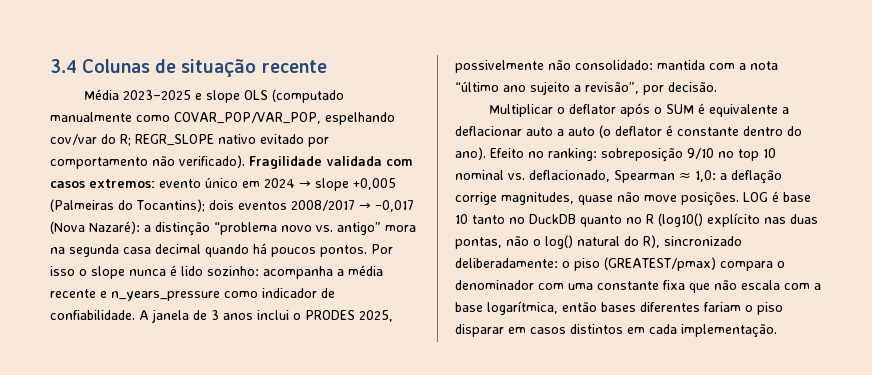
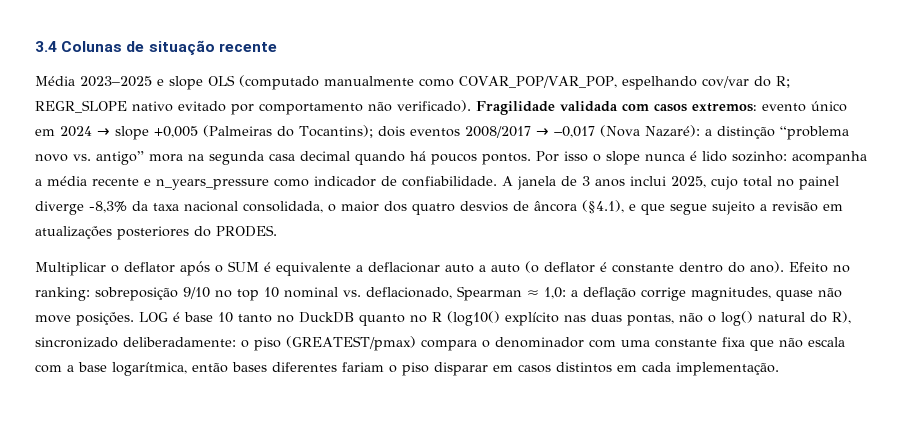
[293,310,393,322] [455,60,778,73] [455,81,717,95] o PRODES 2025, possivelmente não consolidado: mantida com a nota “último ano sujeito a revisão”, por decisão. -> [671,176,839,190] [35,200,843,215] [35,225,277,240] 2025, cujo total no painel diverge -8,3% da taxa nacional consolidada, o maior dos quatro desvios de âncora (§4.1), e que segue sujeito a revisão em atualizações posteriores do PRODES.

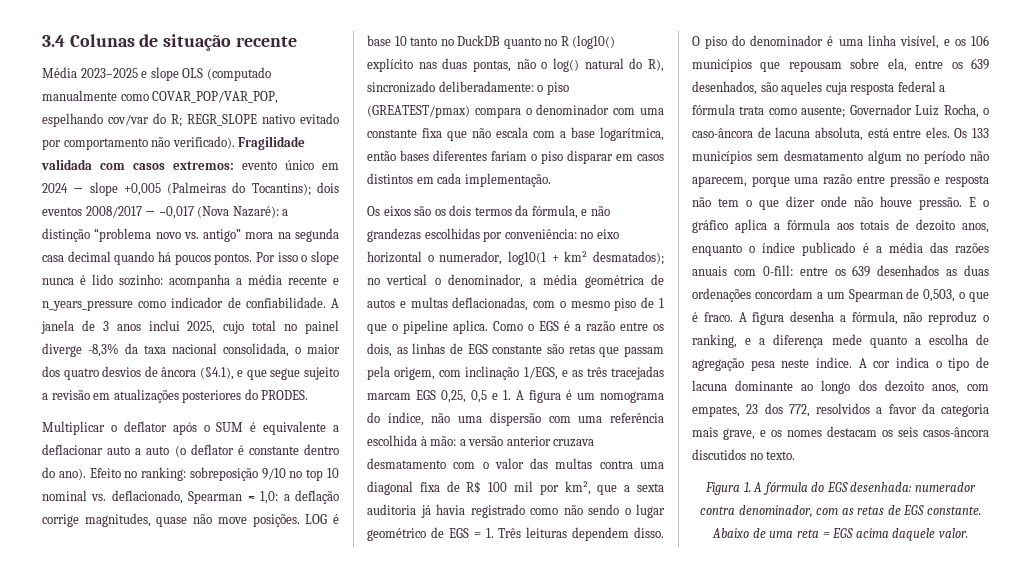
(779, 369) none -> [367,205,610,219] [367,228,619,242] [367,251,664,265] [367,274,664,288] [367,297,664,311] [367,320,664,334] [367,343,664,357] [367,366,664,380] [367,390,664,403] [367,412,664,426] [367,435,595,447] [367,458,664,469] [367,481,664,495] [367,504,665,518] [367,527,664,541] [692,35,989,49] [692,58,989,72] [692,81,946,95] [692,104,989,118] [692,127,989,141] [692,150,989,164] [692,174,989,187] [692,196,989,210] [692,219,989,233] [692,242,989,256] [692,265,989,277] [692,288,989,302] [692,311,989,325] [692,334,989,348] [692,357,989,371] [692,380,989,394] [692,403,989,417] [692,426,989,440] [692,449,796,460] [705,482,976,495] [700,505,981,518] [712,528,968,541] // Os eixos são os dois termos da fórmula, e não grandezas escolhidas por conveniência: no eixo horizontal o numerador, log10(1 + km² desmatados); no vertical o denominador, a média geométrica de autos e multas deflacionadas, com o mesmo piso de 1 que o pipeline aplica. Como o EGS é a razão entre os dois, as linhas de EGS constante são retas que passam pela origem, com inclinação 1/EGS, e as três tracejadas marcam EGS 0,25, 0,5 e 1. A figura é um nomograma do índice, não uma dispersão com uma referência escolhida à mão: a versão anterior cruzava desmatamento com o valor das multas contra uma diagonal fixa de R$ 100 mil por km², que a sexta auditoria já havia registrado como não sendo o lugar geométrico de EGS = 1. Três leituras dependem disso. O piso do denominador é uma linha visível, e os 106 municípios que repousam sobre ela, entre os 639 desenhados, são aqueles cuja resposta federal a fórmula trata como ausente; Governador Luiz Rocha, o caso-âncora de lacuna absoluta, está entre eles. Os 133 municípios sem desmatamento algum no período não aparecem, porque uma razão entre pressão e resposta não tem o que dizer onde não houve pressão. E o gráfico aplica a fórmula aos totais de dezoito anos, enquanto o índice publicado é a média das razões anuais com 0-fill: entre os 639 desenhados as duas ordenações concordam a um Spearman de 0,503, o que é fraco. A figura desenha a fórmula, não reproduz o ranking, e a diferença mede quanto a escolha de agregação pesa neste índice. A cor indica o tipo de lacuna dominante ao longo dos dezoito anos, com empates, 23 dos 772, resolvidos a favor da categoria mais grave, e os nomes destacam os seis casos-âncora discutidos no texto. // Figura 1. A fórmula do EGS desenhada: numerador contra denominador, com as retas de EGS constante. Abaixo de uma reta = EGS acima daquele valor.

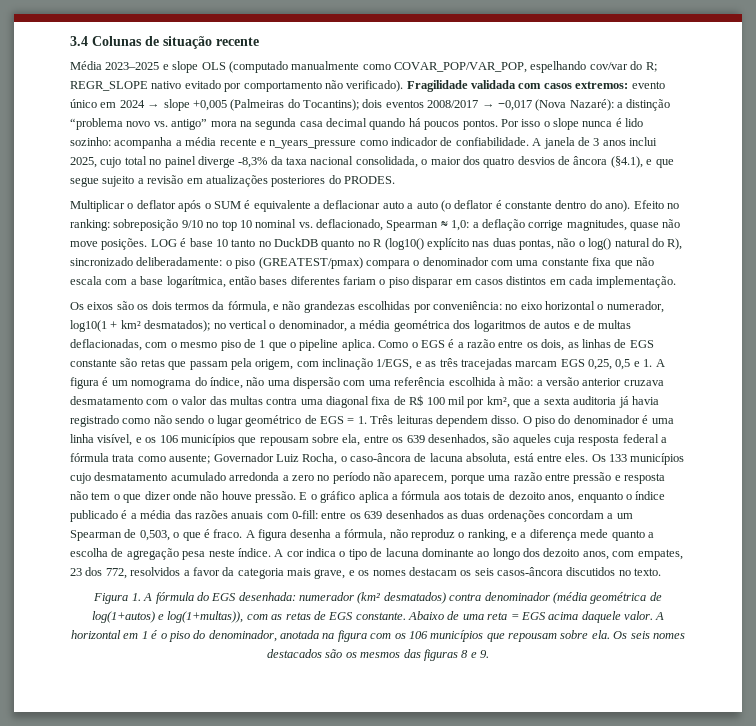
(644, 281) none -> [453,320,526,332] dos logaritmos
(406, 304) none -> [583,320,595,329] de
[756,150,902,164] sem desmatamento algum -> [70,472,314,484] cujo desmatamento acumulado arredonda a zero
[700,505,813,518] contra denominador, -> [357,592,662,604] [91,611,244,623] (km² desmatados) contra denominador (média geométrica de log(1+autos) e log(1+multas)),
(968, 533) none -> [655,612,665,620] [71,630,685,642] [267,649,489,661] A horizontal em 1 é o piso do denominador, anotada na figura com os 106 municípios que repousam sobre ela. Os seis nomes destacados são os mesmos das figuras 8 e 9.

